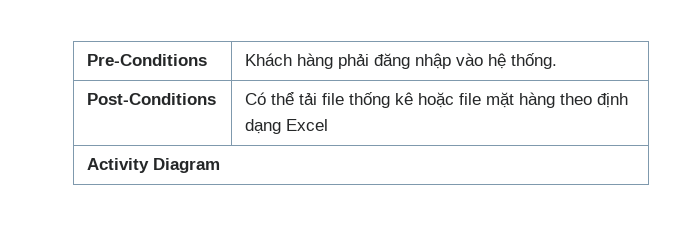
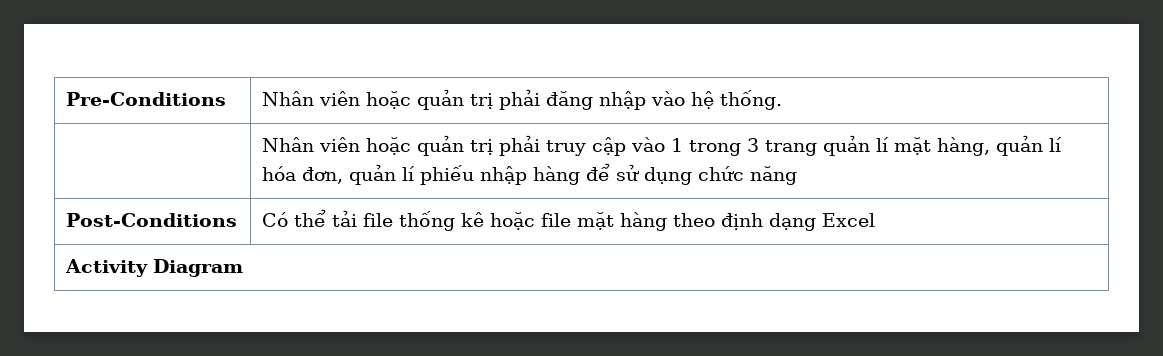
[245,53,334,69] Khách hàng -> [262,89,494,110] Nhân viên hoặc quản trị
(558, 61) none -> [262,135,1063,156] [262,163,798,185] // | Nhân viên hoặc quản trị phải truy cập vào 1 trong 3 trang quản lí mặt hàng, quản lí hóa đơn, quản lí phiếu nhập hàng để sử dụng chức năng

